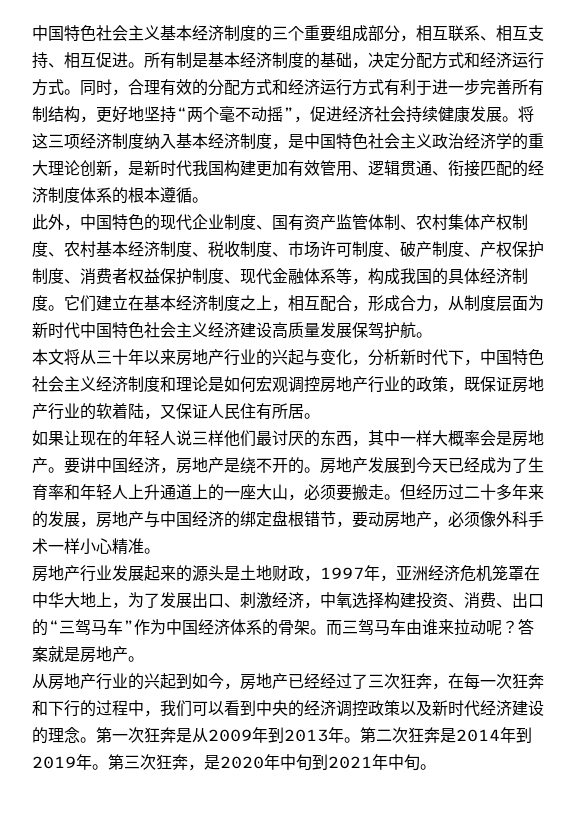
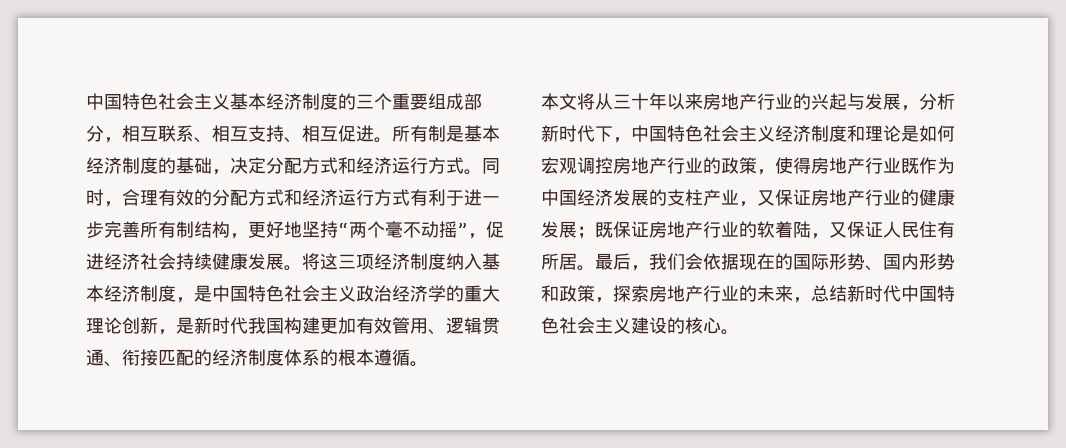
[32,214,528,231] [32,241,544,258] [32,268,528,285] [32,295,544,312] [32,322,432,339] // 此外，中国特色的现代企业制度、国有资产监管体制、农村集体产权制度、农村基本经济制度、税收制度、市场许可制度、破产制度、产权保护制度、消费者权益保护制度、现代金融体系等，构成我国的具体经济制度。它们建立在基本经济制度之上，相互配合，形成合力，从制度层面为新时代中国特色社会主义经济建设高质量发展保驾护航。 -> (428, 364) none
[320,349,352,365] 变化 -> [865,93,901,110] 发展
(464, 389) none -> [775,157,955,174] [541,189,955,207] [541,221,595,239] 使得房地产行业既作为中国经济发展的支柱产业，又保证房地产行业的健康发展；
[32,430,544,447] [32,457,544,474] [32,484,544,501] [32,510,544,528] [32,538,160,555] [32,565,540,582] [32,592,544,609] [32,619,534,636] [32,646,144,662] [32,673,544,690] [32,700,544,717] [32,727,532,744] [32,754,420,771] // 如果让现在的年轻人说三样他们最讨厌的东西，其中一样大概率会是房地产。要讲中国经济，房地产是绕不开的。房地产发展到今天已经成为了生育率和年轻人上升通道上的一座大山，必须要搬走。但经历过二十多年来的发展，房地产与中国经济的绑定盘根错节，要动房地产，必须像外科手术一样小心精准。 // 房地产行业发展起来的源头是土地财政，1997年，亚洲经济危机笼罩在中华大地上，为了发展出口、刺激经济，中氧选择构建投资、消费、出口的“三驾马车”作为中国经济体系的骨架。而三驾马车由谁来拉动呢？答案就是房地产。 // 从房地产行业的兴起到如今，房地产已经经过了三次狂奔，在每一次狂奔和下行的过程中，我们可以看到中央的经济调控政策以及新时代经济建设的理念。第一次狂奔是从2009年到2013年。第二次狂奔是2014年到2019年。第三次狂奔，是2020年中旬到2021年中旬 -> [595,253,955,271] [541,285,955,303] [541,317,721,334] 最后，我们会依据现在的国际形势、国内形势和政策，探索房地产行业的未来，总结新时代中国特色社会主义建设的核心

